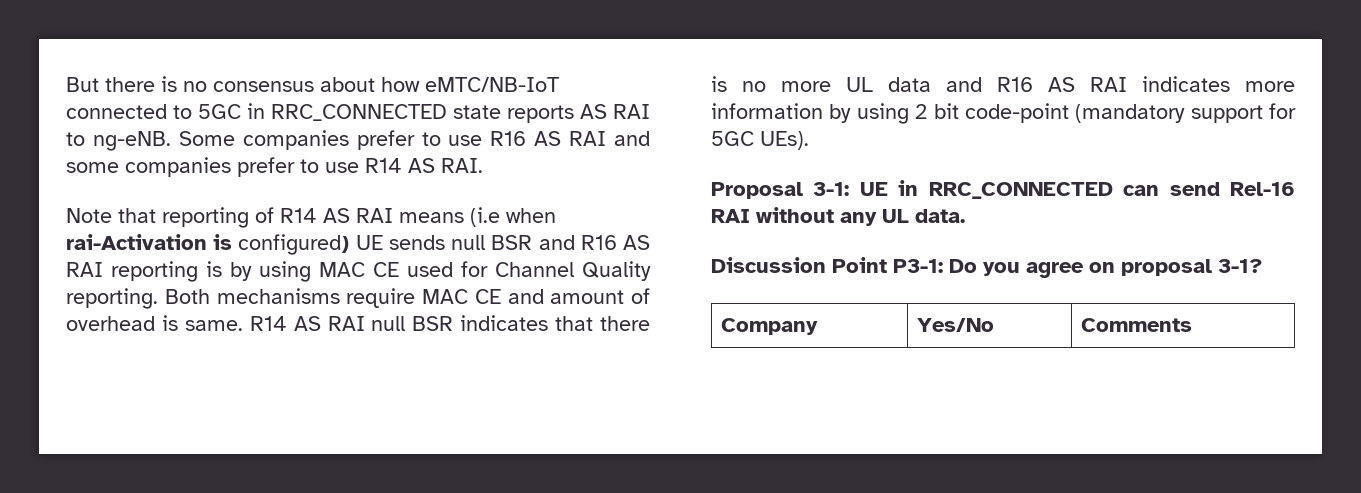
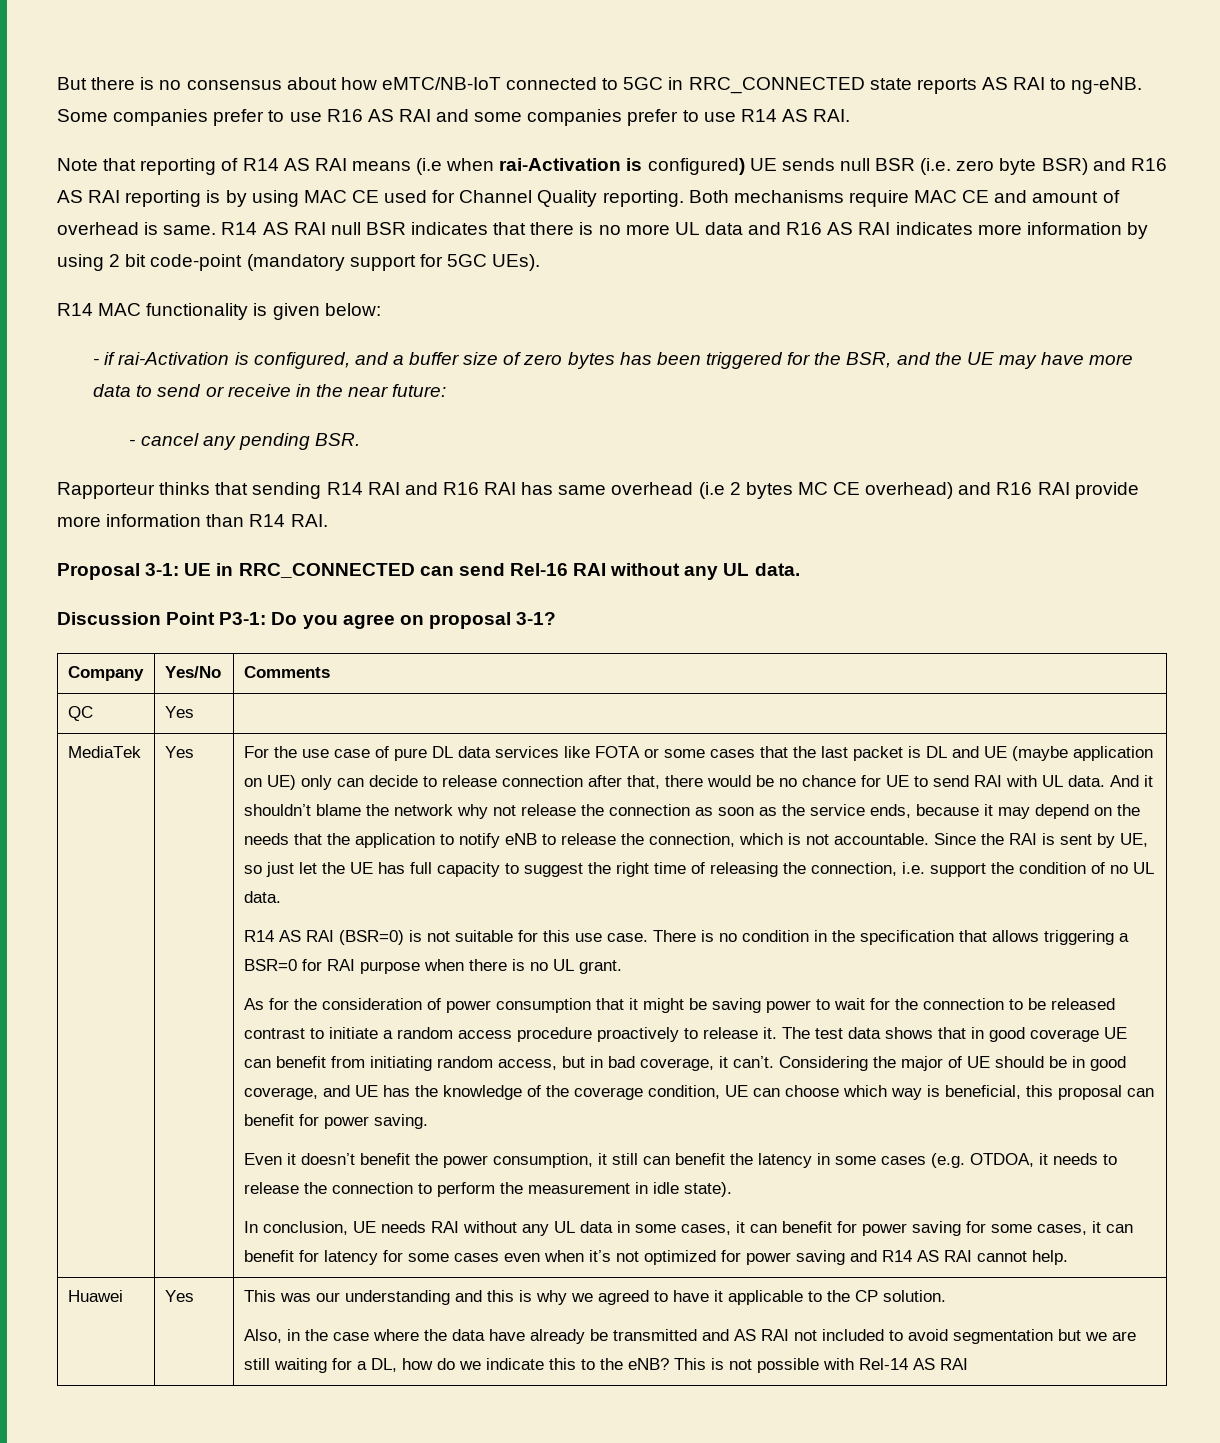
(533, 242) none -> [920,158,1088,175] (i.e. zero byte BSR)
(809, 140) none -> [57,303,381,320] [93,352,1134,369] [93,384,447,397] [129,433,360,450] [57,482,1139,499] [57,514,328,527] // R14 MAC functionality is given below: // - if rai-Activation is configured, and a buffer size of zero bytes has been triggered for the BSR, and the UE may have more data to send or receive in the near future: // - cancel any pending BSR. // Rapporteur thinks that sending R14 RAI and R16 RAI has same overhead (i.e 2 bytes MC CE overhead) and R16 RAI provide more information than R14 RAI.
(1192, 325) none -> [67,706,93,721] [164,706,194,718] [67,746,141,758] [164,746,194,758] [243,746,1153,761] [243,775,1153,790] [243,804,1140,819] [243,833,1148,848] [243,862,1154,877] [243,891,281,903] [243,930,1129,945] [243,959,622,974] [243,998,1115,1013] [243,1027,1127,1042] [243,1056,1126,1071] [243,1085,1154,1100] [243,1114,428,1129] [243,1153,1117,1168] [243,1182,732,1197] [243,1221,1133,1236] [243,1250,1068,1265] [67,1290,123,1302] [164,1290,194,1302] [243,1290,946,1305] [243,1329,1136,1344] [243,1358,968,1373] // QC | Yes | // MediaTek | Yes | For the use case of pure DL data services like FOTA or some cases that the last packet is DL and UE (maybe application on UE) only can decide to release connection after that, there would be no chance for UE to send RAI with UL data. And it shouldn’t blame the network why not release the connection as soon as the service ends, because it may depend on the needs that the application to notify eNB to release the connection, which is not accountable. Since the RAI is sent by UE, so just let the UE has full capacity to suggest the right time of releasing the connection, i.e. support the condition of no UL data. // R14 AS RAI (BSR=0) is not suitable for this use case. There is no condition in the specification that allows triggering a BSR=0 for RAI purpose when there is no UL grant. // As for the consideration of power consumption that it might be saving power to wait for the connection to be released contrast to initiate a random access procedure proactively to release it. The test data shows that in good coverage UE can benefit from initiating random access, but in bad coverage, it can’t. Considering the major of UE should be in good coverage, and UE has the knowledge of the coverage condition, UE can choose which way is beneficial, this proposal can benefit for power saving. // Even it doesn’t benefit the power consumption, it still can benefit the latency in some cases (e.g. OTDOA, it needs to release the connection to perform the measurement in idle state). // In conclusion, UE needs RAI without any UL data in some cases, it can benefit for power saving for some cases, it can benefit for latency for some cases even when it’s not optimized for power saving and R14 AS RAI cannot help. // Huawei | Yes | This was our understanding and this is why we agreed to have it applicable to the CP solution. // Also, in the case where the data have already be transmitted and AS RAI not included to avoid segmentation but we are still waiting for a DL, how do we indicate this to the eNB? This is not possible with Rel-14 AS RAI

